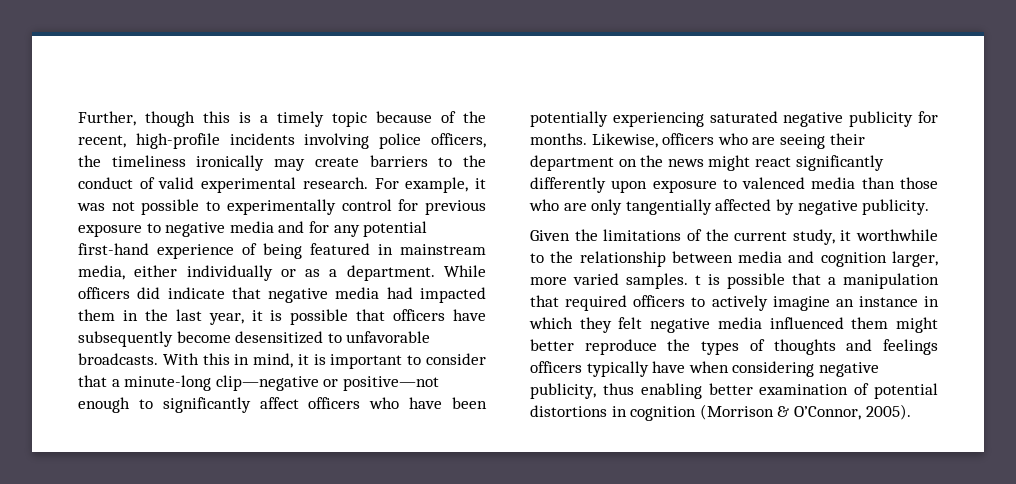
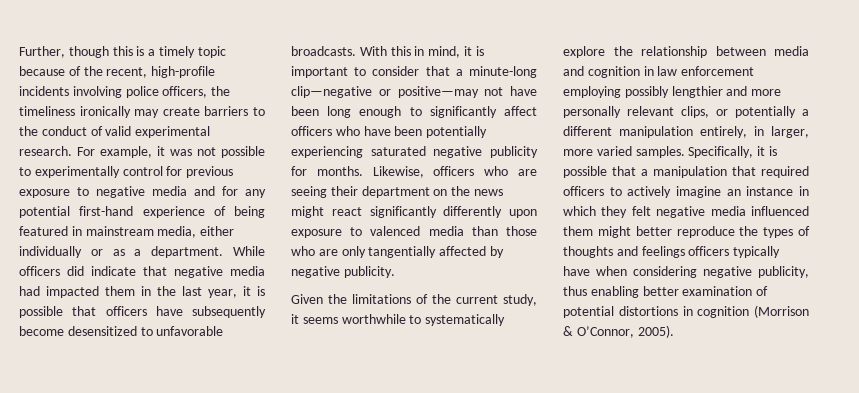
[342,376,439,391] positive—not -> [397,86,537,98] [291,106,352,118] positive—may not have been long
(852, 235) none -> [302,317,338,324] seems
(544, 258) none -> [425,314,506,326] [563,46,605,58] systematically explore
(887, 259) none -> [643,66,755,76] [563,86,782,98] [563,106,809,118] [563,126,764,138] in law enforcement employing possibly lengthier and more personally relevant clips, or potentially a different manipulation entirely, in
[695,275,701,285] t -> [688,146,766,158] Specifically, it

